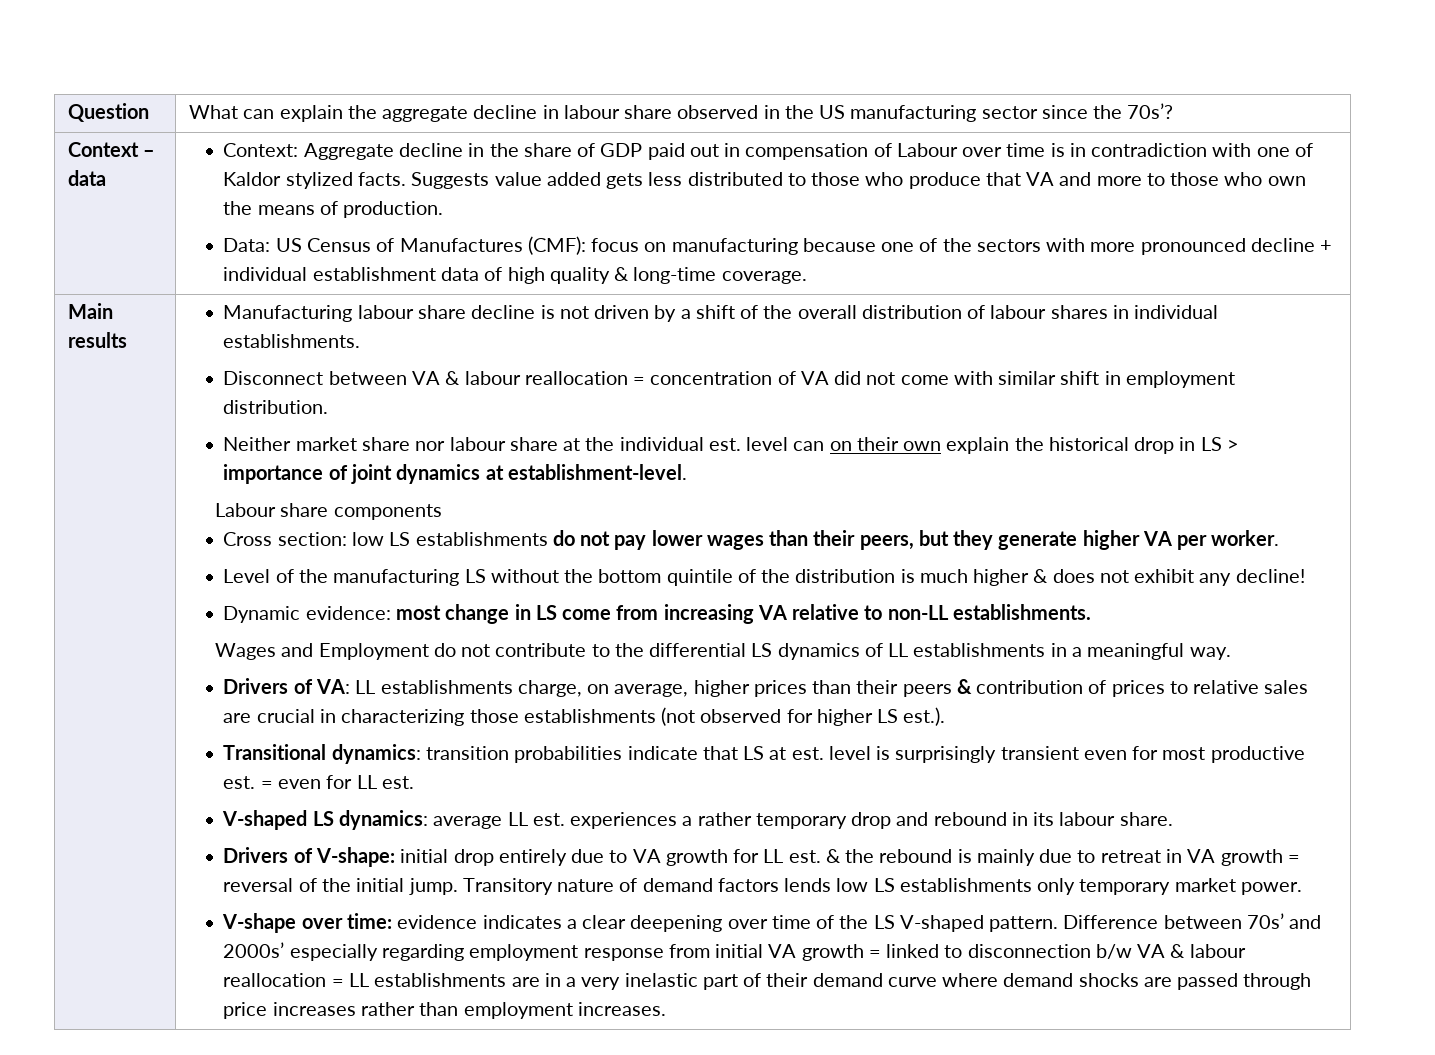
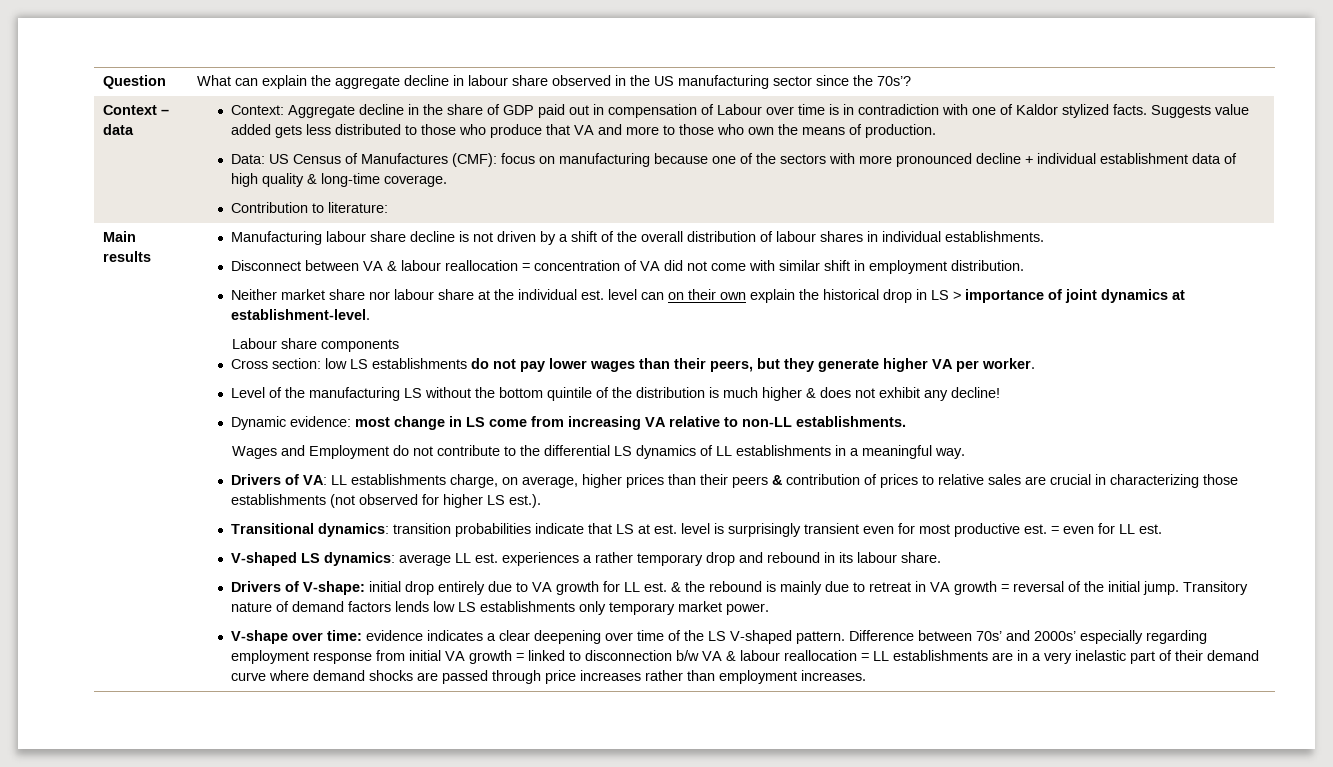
(807, 277) none -> [230,202,388,213] // Contribution to literature:

